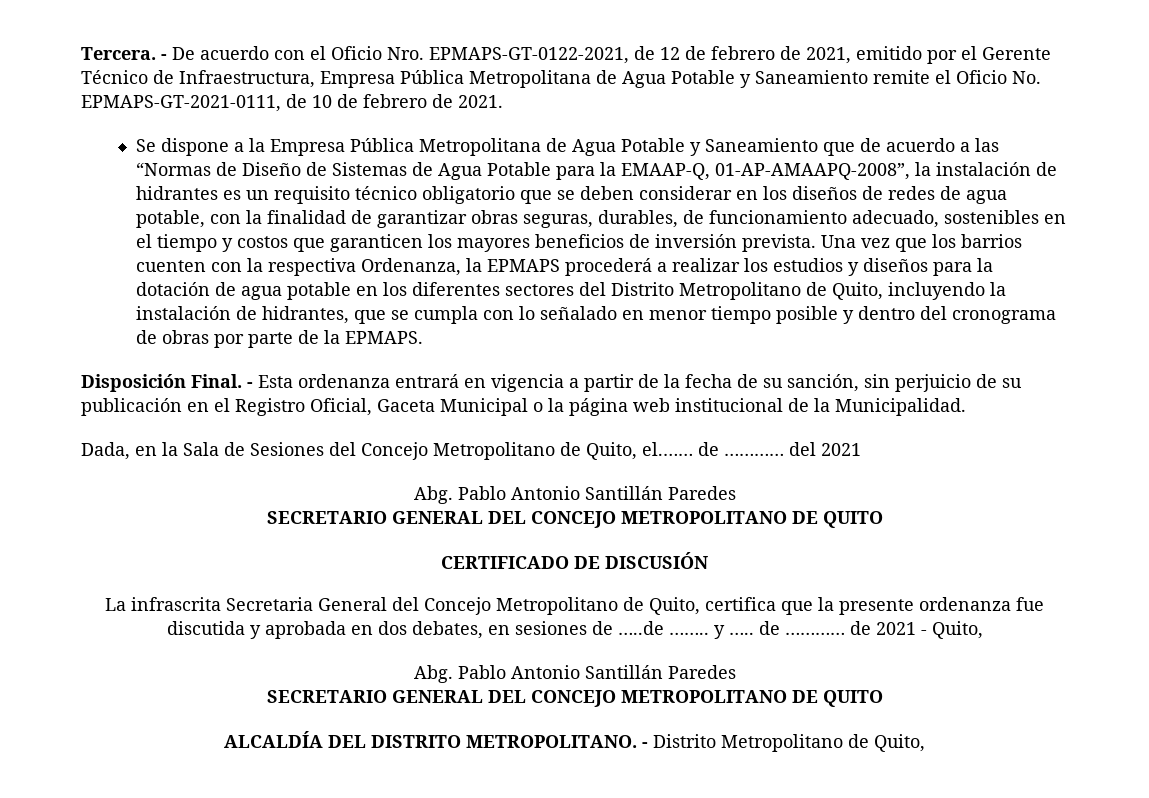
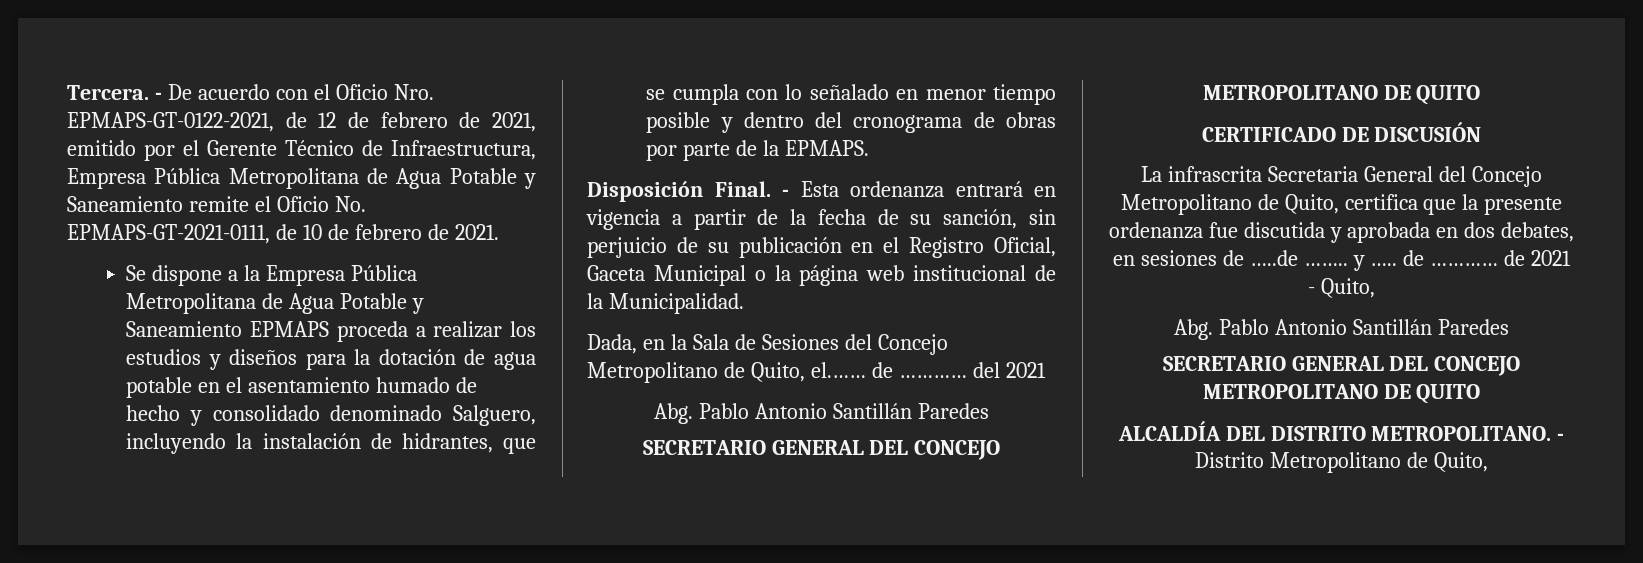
[822,138,999,156] [135,162,1057,180] [135,186,1007,204] [135,210,1066,228] [135,234,1022,252] [135,258,652,276] que de acuerdo a las “Normas de Diseño de Sistemas de Agua Potable para la EMAAP-Q, 01-AP-AMAAPQ-2008”, la instalación de hidrantes es un requisito técnico obligatorio que se deben considerar en los diseños de redes de agua potable, con la finalidad de garantizar obras seguras, durables, de funcionamiento adecuado, sostenibles en el tiempo y costos que garanticen los mayores beneficios de inversión prevista. Una vez que los barrios cuenten con la respectiva Ordenanza, la EPMAPS procederá -> [250,321,408,342] EPMAPS proceda
[382,282,883,300] los diferentes sectores del Distrito Metropolitano de Quito, -> [226,377,478,393] [126,405,536,426] el asentamiento humado de hecho y consolidado denominado Salguero,

